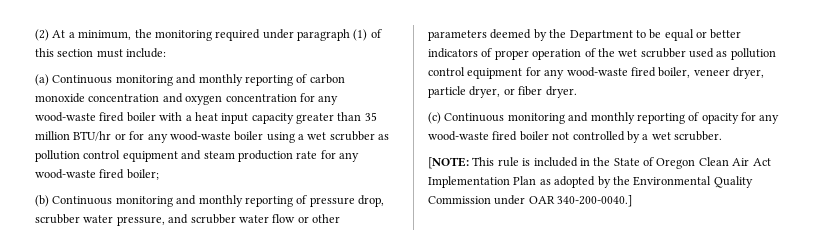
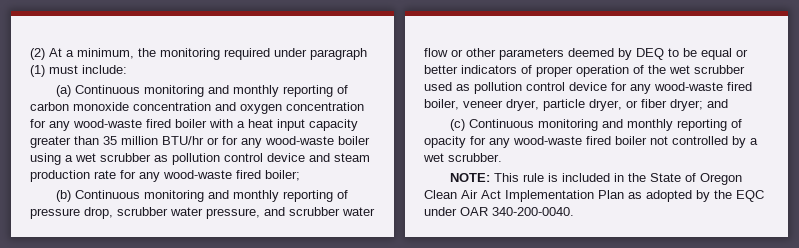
[370,29,382,38] [35,48,94,57] of this section -> (45, 71) none
[122,151,178,162] equipment -> [267,153,305,162] device
[549,29,633,41] the Department -> [636,48,664,60] DEQ
[467,68,523,79] equipment -> [569,82,607,91] device
[545,86,577,98] dryer. -> [670,99,728,111] dryer; and
[428,157,469,169] [NOTE: -> [450,173,491,182] NOTE:
[633,176,753,188] [428,196,491,204] Environmental Quality Commission -> [736,190,764,202] EQC
[557,195,633,207] 340-200-0040.] -> [492,207,574,216] 340-200-0040.

